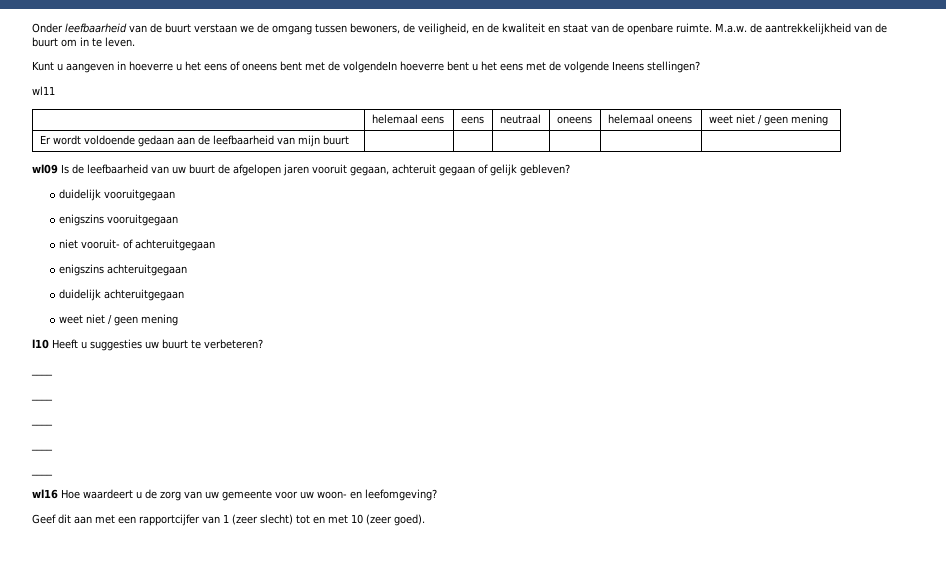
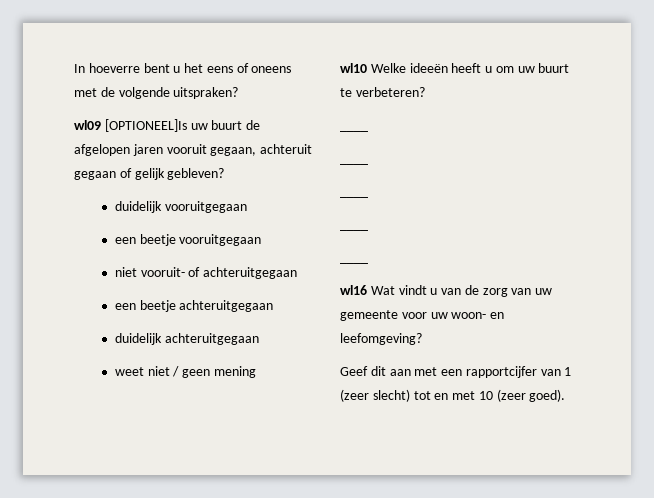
[32,23,887,35] [32,37,135,47] [32,61,173,73] Onder leefbaarheid van de buurt verstaan we de omgang tussen bewoners, de veiligheid, en de kwaliteit en staat van de openbare ruimte. M.a.w. de aantrekkelijkheid van de buurt om in te leven. // Kunt u aangeven in hoeverre -> [74,63,170,73] In hoeverre bent
[280,61,700,73] [32,86,55,95] [371,114,444,124] [460,116,484,124] [499,114,541,124] [556,116,592,124] [607,114,692,124] [708,114,828,126] [39,135,349,147] [32,164,169,174] bent met de volgendeIn hoeverre bent u het eens met de volgende Ineens stellingen? // wl11 // | helemaal eens | eens | neutraal | oneens | helemaal oneens | weet niet / geen mening // Er wordt voldoende gedaan aan de leefbaarheid van mijn buurt | | | | | | // wl09 Is de leefbaarheid van -> [74,87,239,99] [74,119,187,132] met de volgende uitspraken? // wl09 [OPTIONEEL]Is
[59,214,105,226] enigszins -> [114,234,176,246] een beetje
[59,264,105,276] enigszins -> [114,300,176,312] een beetje
[32,339,142,351] l10 Heeft u suggesties -> [340,63,514,73] wl10 Welke ideeën heeft u om
[61,489,142,499] Hoe waardeert u -> [370,285,462,295] Wat vindt u van

